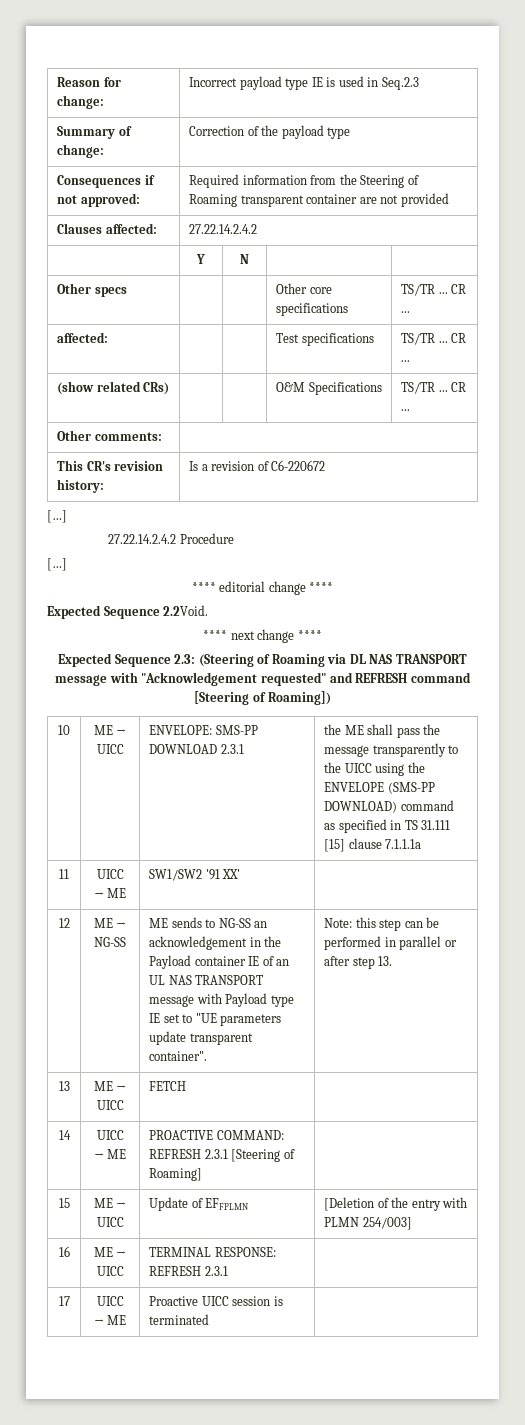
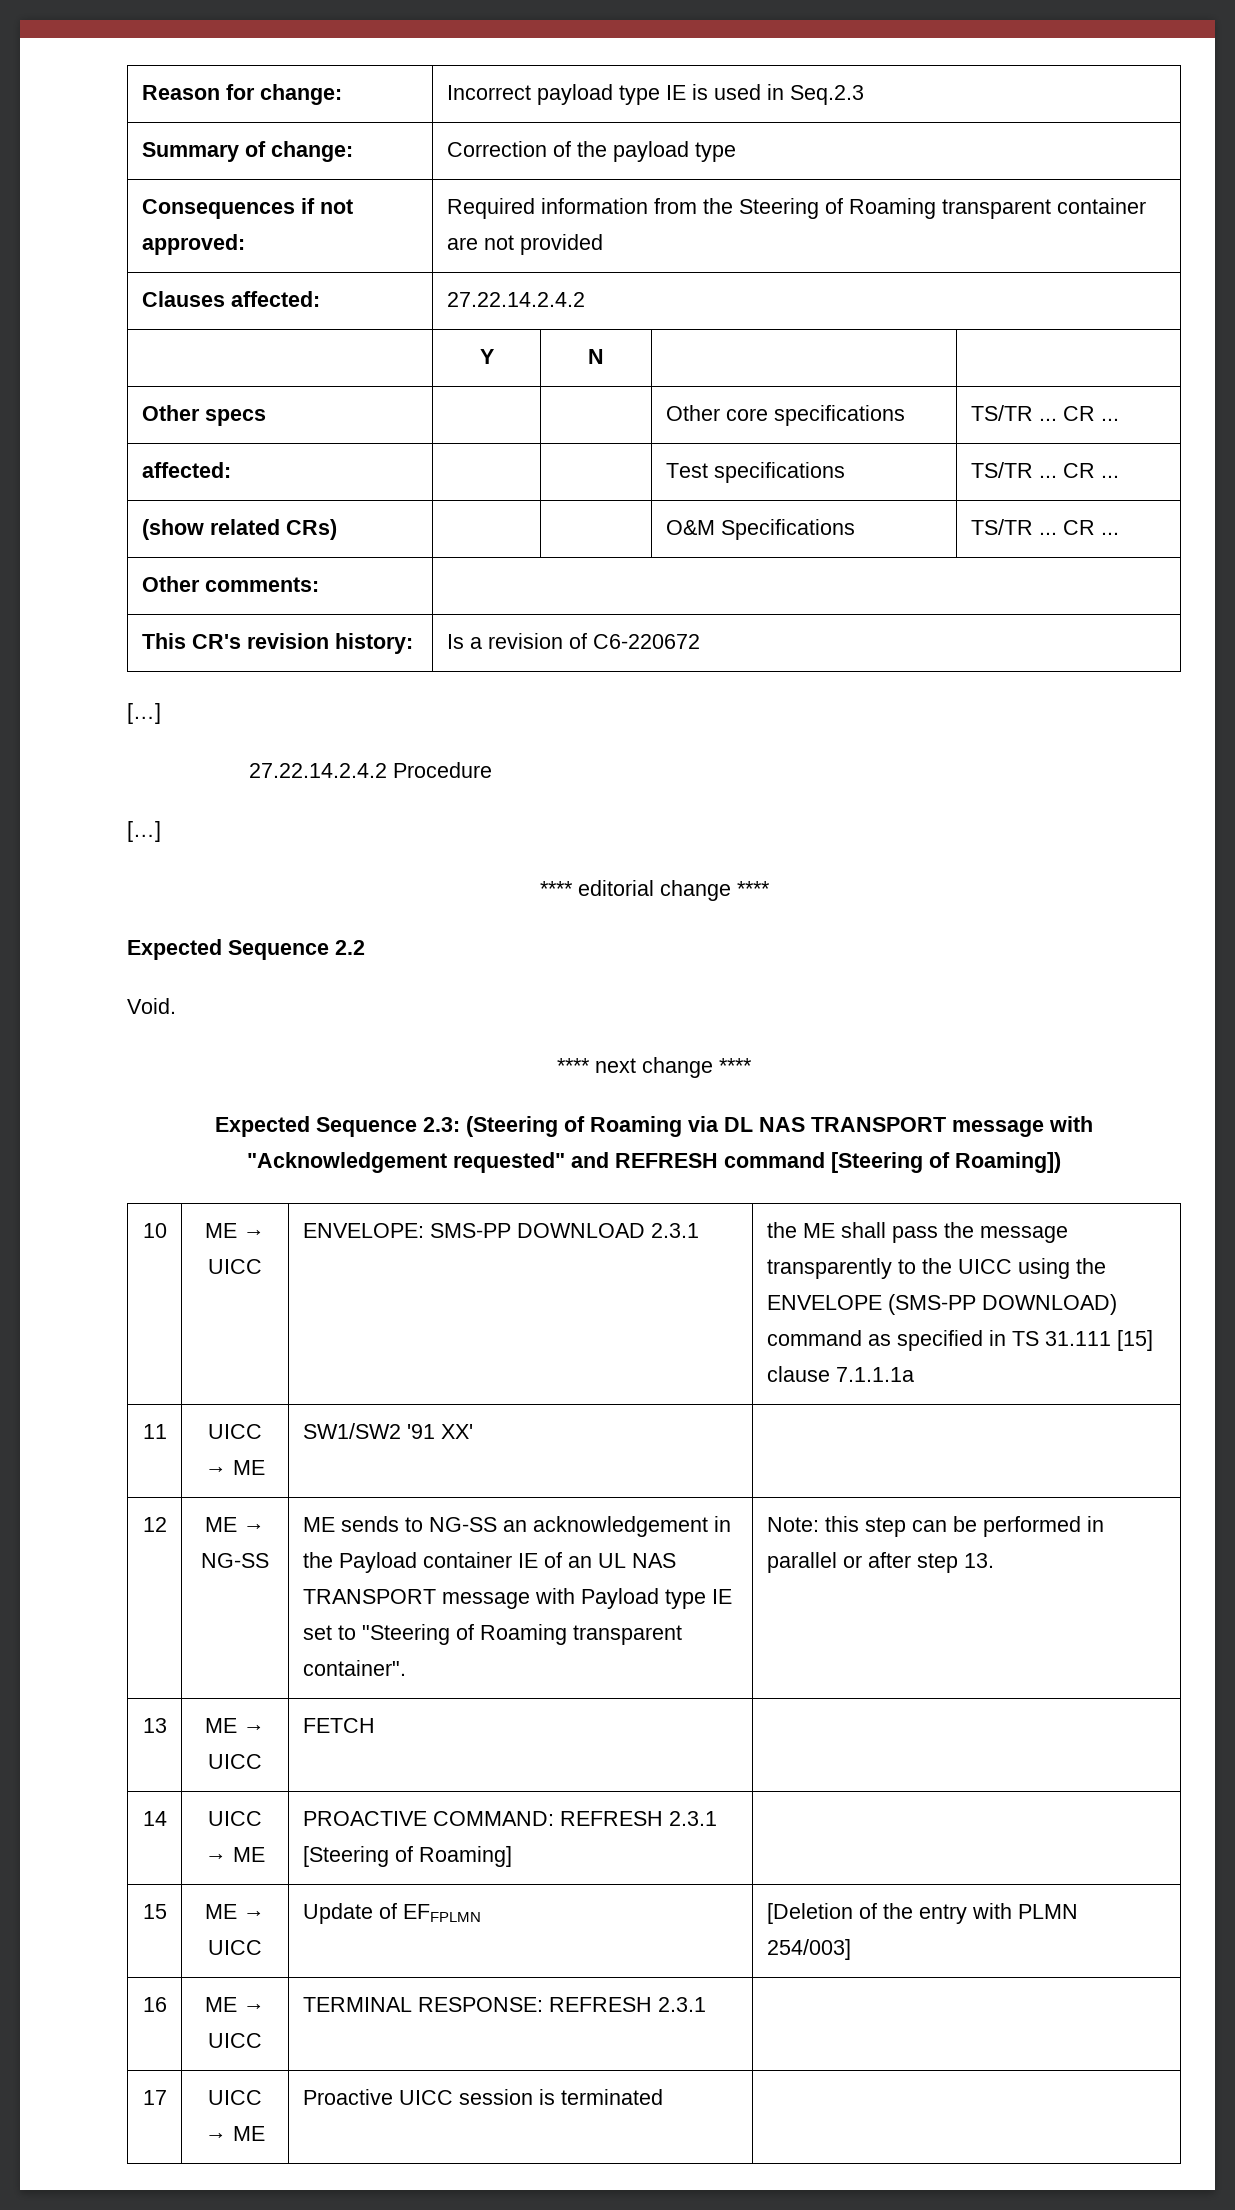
[163,605,209,616] 2.2Void. -> [335,940,365,955] [127,998,176,1014] 2.2 // Void.
[195,1013,282,1026] [149,1031,187,1045] "UE parameters update -> [361,1624,567,1645] "Steering of Roaming

